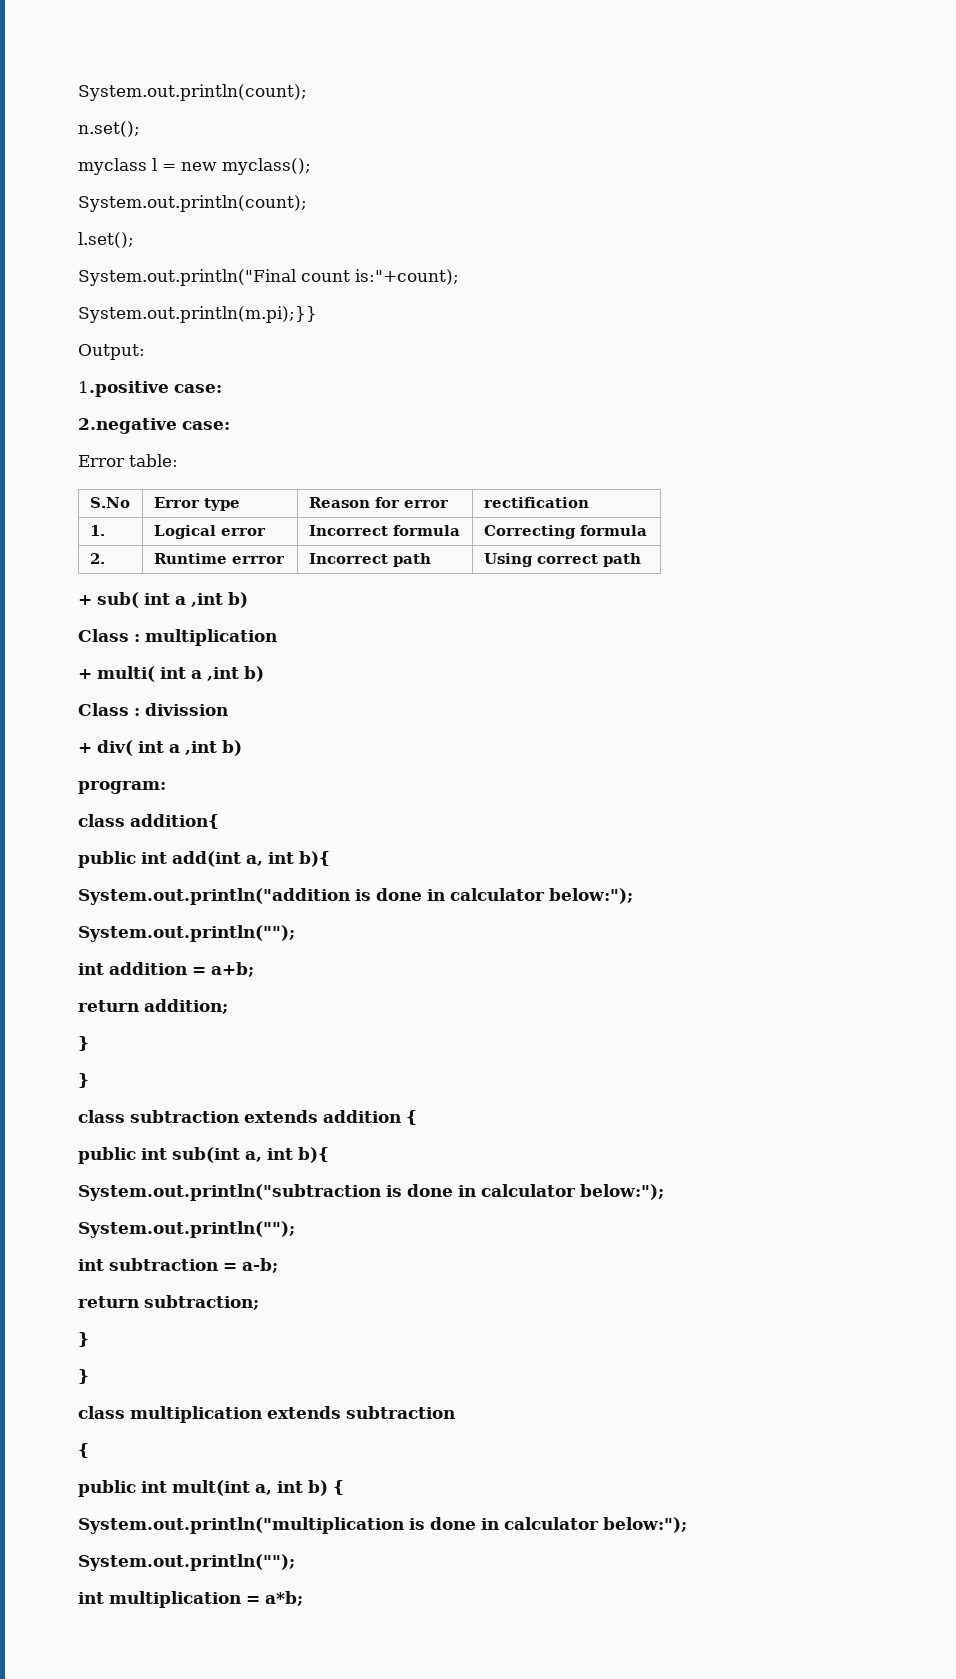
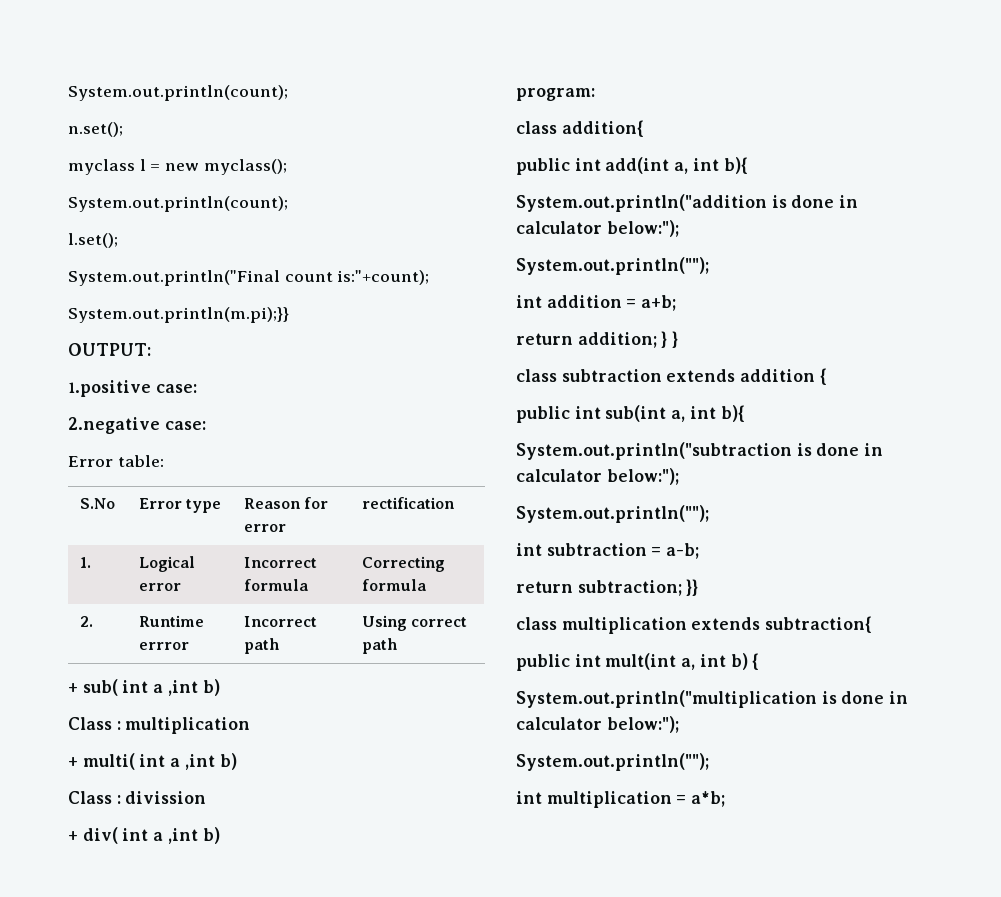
[78,344,145,360] Output: -> [68,343,151,356] OUTPUT:
[78,1036,89,1051] // } // -> [661,331,668,348] }
[78,1332,89,1347] [78,1369,89,1384] // } // } -> [686,579,699,596] }}
[346,1406,455,1419] [78,1443,89,1458] subtraction // { -> [765,616,873,633] subtraction{

